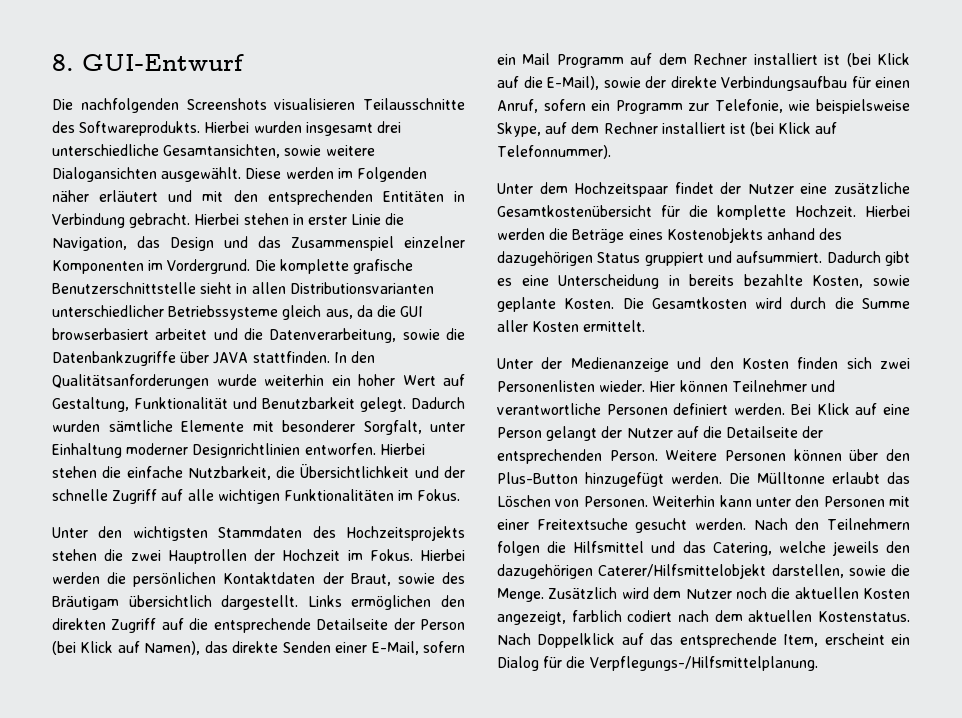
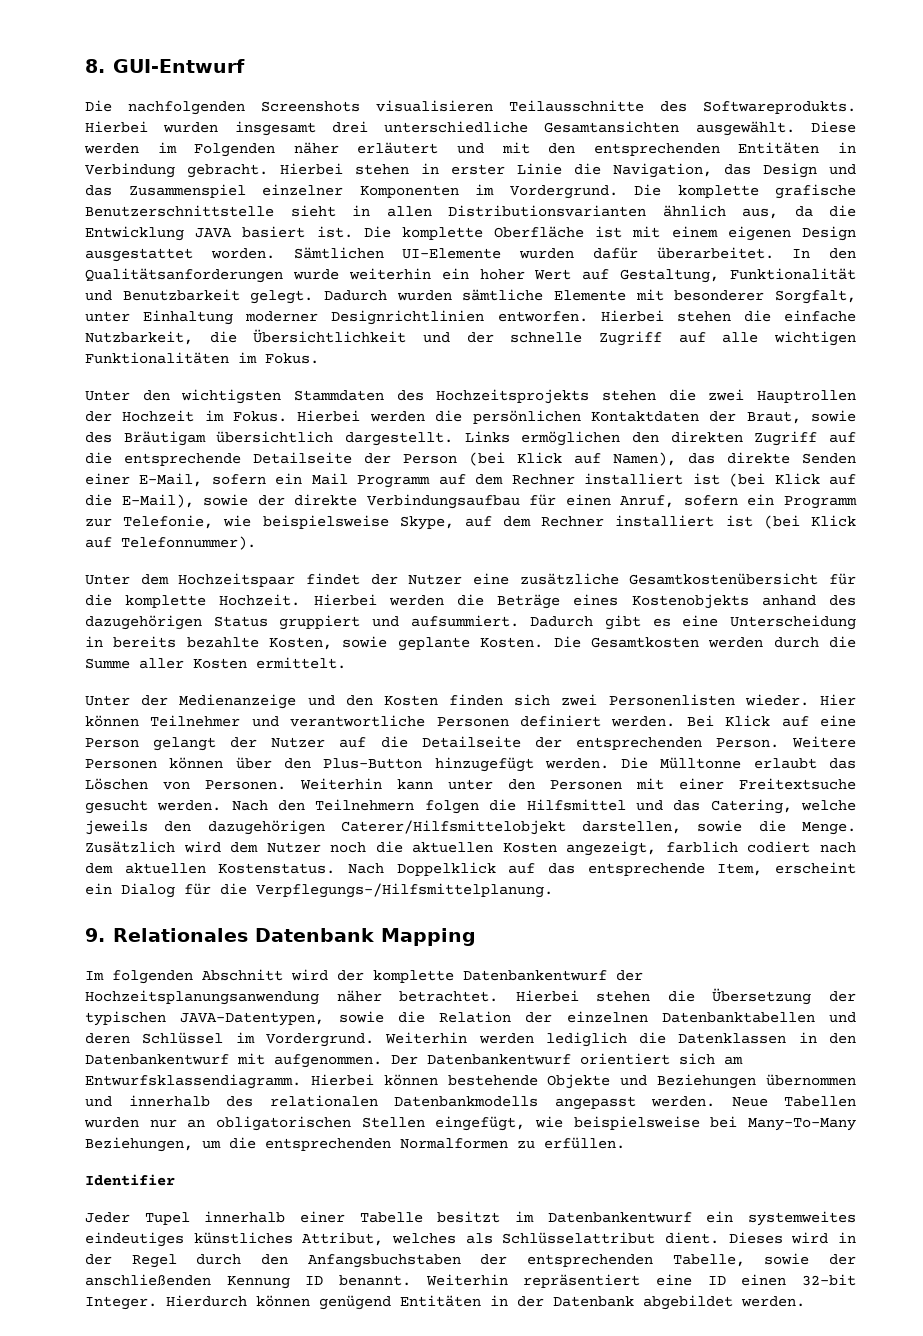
[163,144,375,158] [52,167,157,182] Gesamtansichten, sowie weitere Dialogansichten -> [544,121,680,133] Gesamtansichten
[52,305,424,320] [52,328,465,343] [52,351,330,366] unterschiedlicher Betriebssysteme gleich aus, da die GUI browserbasiert arbeitet und die Datenverarbeitung, sowie die Datenbankzugriffe über JAVA stattfinden. -> [662,205,856,219] [85,226,856,241] [85,247,774,262] ähnlich aus, da die Entwicklung JAVA basiert ist. Die komplette Oberfläche ist mit einem eigenen Design ausgestattet worden. Sämtlichen UI-Elemente wurden dafür überarbeitet.
[755,297,783,309] wird -> [708,637,764,648] werden
(818, 663) none -> [85,928,476,946] [85,969,643,984] [85,988,856,1005] [85,1011,856,1026] [85,1032,856,1047] [85,1053,743,1068] [85,1074,856,1089] [85,1095,856,1110] [84,1116,856,1131] [85,1137,625,1152] [85,1174,175,1186] [85,1211,856,1226] [85,1232,856,1247] [85,1253,856,1268] [85,1274,856,1289] [85,1295,805,1310] // 9. Relationales Datenbank Mapping // Im folgenden Abschnitt wird der komplette Datenbankentwurf der Hochzeitsplanungsanwendung näher betrachtet. Hierbei stehen die Übersetzung der typischen JAVA-Datentypen, sowie die Relation der einzelnen Datenbanktabellen und deren Schlüssel im Vordergrund. Weiterhin werden lediglich die Datenklassen in den Datenbankentwurf mit aufgenommen. Der Datenbankentwurf orientiert sich am Entwurfsklassendiagramm. Hierbei können bestehende Objekte und Beziehungen übernommen und innerhalb des relationalen Datenbankmodells angepasst werden. Neue Tabellen wurden nur an obligatorischen Stellen eingefügt, wie beispielsweise bei Many-To-Many Beziehungen, um die entsprechenden Normalformen zu erfüllen. // Identifier // Jeder Tupel innerhalb einer Tabelle besitzt im Datenbankentwurf ein systemweites eindeutiges künstliches Attribut, welches als Schlüsselattribut dient. Dieses wird in der Regel durch den Anfangsbuchstaben der entsprechenden Tabelle, sowie der anschließenden Kennung ID benannt. Weiterhin repräsentiert eine ID einen 32-bit Integer. Hierdurch können genügend Entitäten in der Datenbank abgebildet werden.

